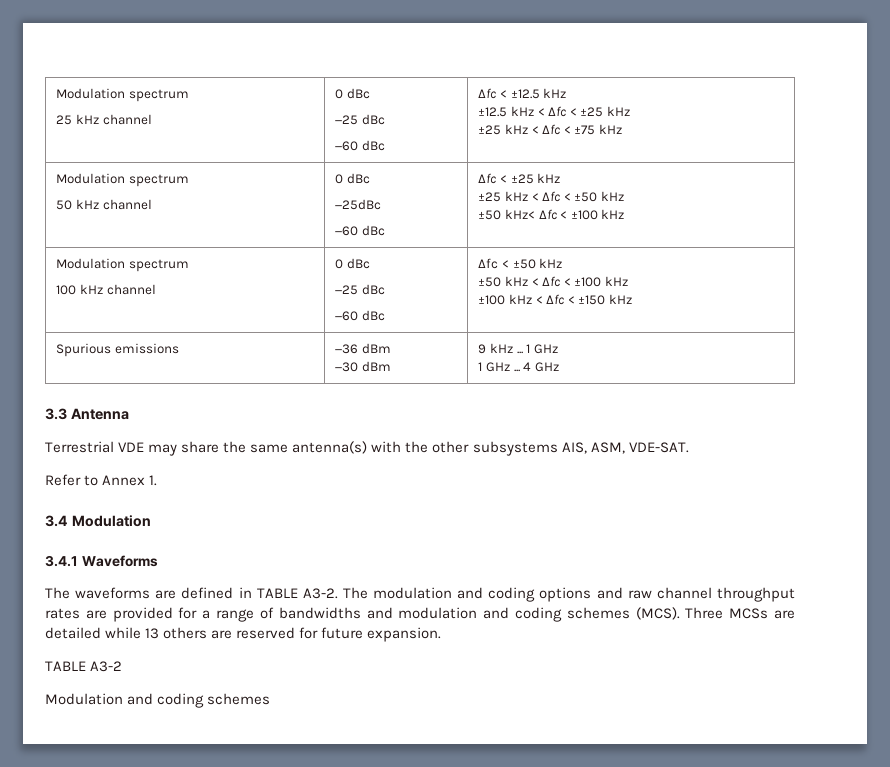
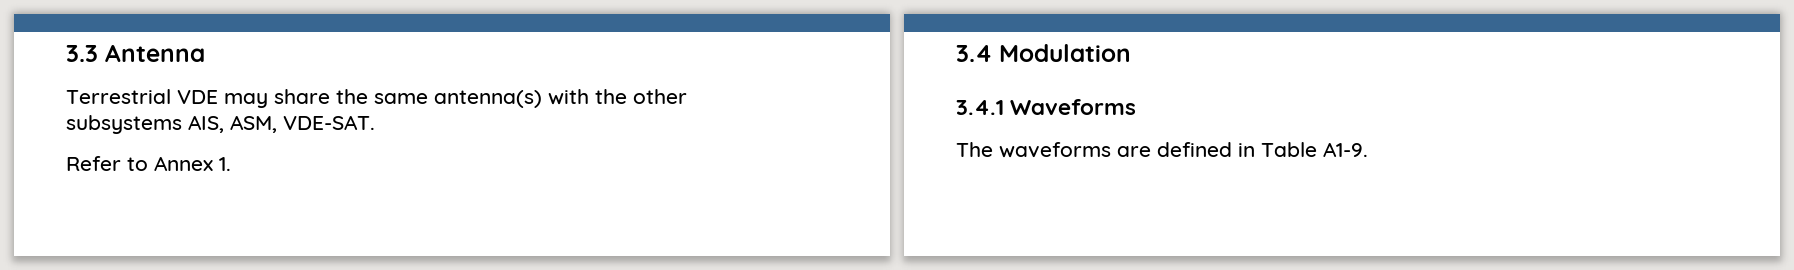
[56,88,189,102] [56,114,152,125] [335,88,370,99] [335,114,385,125] [335,140,385,151] [478,88,567,99] [478,106,631,117] [478,124,623,135] [56,173,189,187] [56,199,152,210] [335,173,370,184] [335,199,382,210] [335,225,385,236] [478,173,561,184] [478,191,625,202] [478,209,625,220] [56,258,189,272] [56,284,156,295] [335,258,370,269] [335,284,385,295] [335,310,385,321] [478,258,563,269] [478,276,629,287] [478,294,633,305] [56,343,179,357] [335,343,391,354] [335,361,391,372] [478,343,558,354] [478,362,559,372] Modulation spectrum // 25 kHz channel | 0 dBc // −25 dBc // −60 dBc | Δfc < ±12.5 kHz // ±12.5 kHz < Δfc < ±25 kHz // ±25 kHz < Δfc < ±75 kHz // Modulation spectrum // 50 kHz channel | 0 dBc // −25dBc // −60 dBc | Δfc < ±25 kHz // ±25 kHz < Δfc < ±50 kHz // ±50 kHz< Δfc < ±100 kHz // Modulation spectrum // 100 kHz channel | 0 dBc // −25 dBc // −60 dBc | Δfc < ±50 kHz // ±50 kHz < Δfc < ±100 kHz // ±100 kHz < Δfc < ±150 kHz // Spurious emissions | −36 dBm // −30 dBm | 9 kHz ... 1 GHz // 1 GHz ... 4 GHz // -> (66, 53) none
[256,587,795,602] [45,607,795,622] [45,627,442,642] [45,661,123,672] [45,693,271,708] TABLE A3-2. The modulation and coding options and raw channel throughput rates are provided for a range of bandwidths and modulation and coding schemes (MCS). Three MCSs are detailed while 13 others are reserved for future expansion. // TABLE A3-2 // Modulation and coding schemes -> [1261,142,1368,157] Table A1-9.

